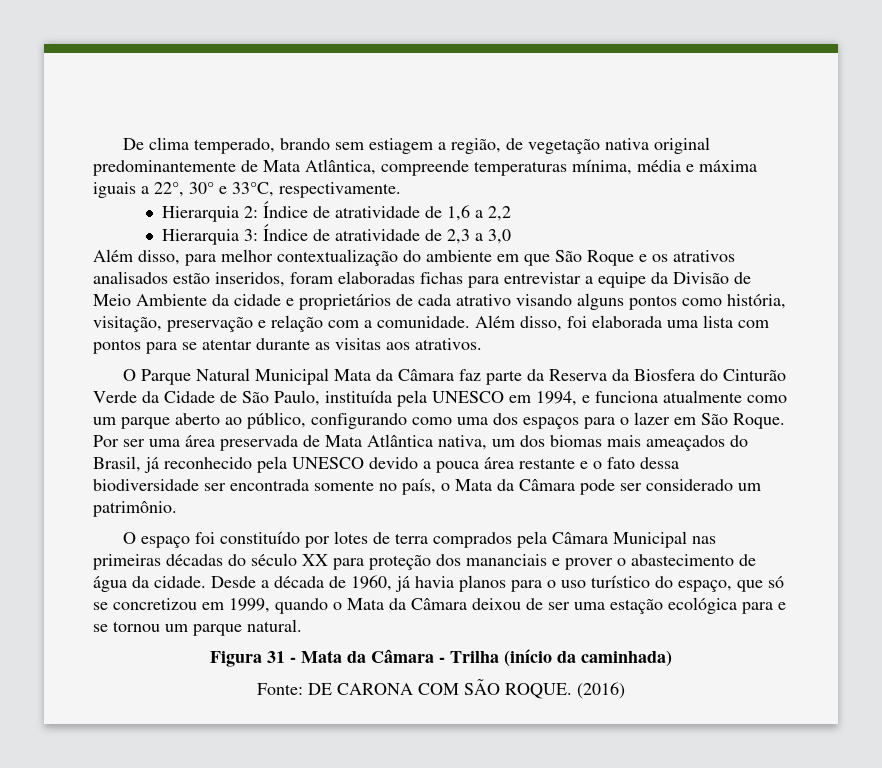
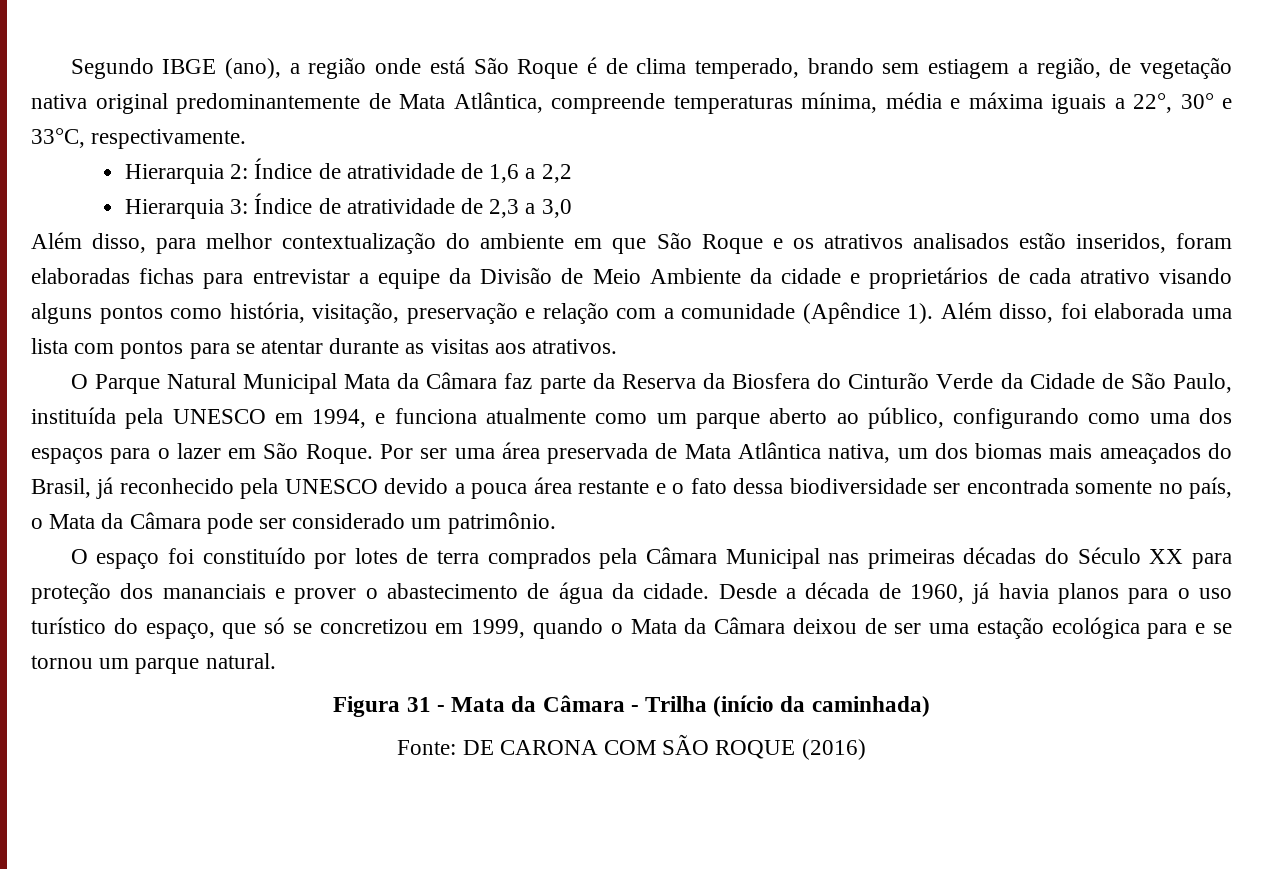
[123,138,145,150] De -> [70,57,628,79] Segundo IBGE (ano), a região onde está São Roque é de
[377,316,470,328] comunidade. -> [681,302,934,324] comunidade (Apêndice 1).
[251,553,297,566] século -> [1077,547,1141,564] Século
[505,683,572,699] ROQUE. -> [715,740,796,759] ROQUE

